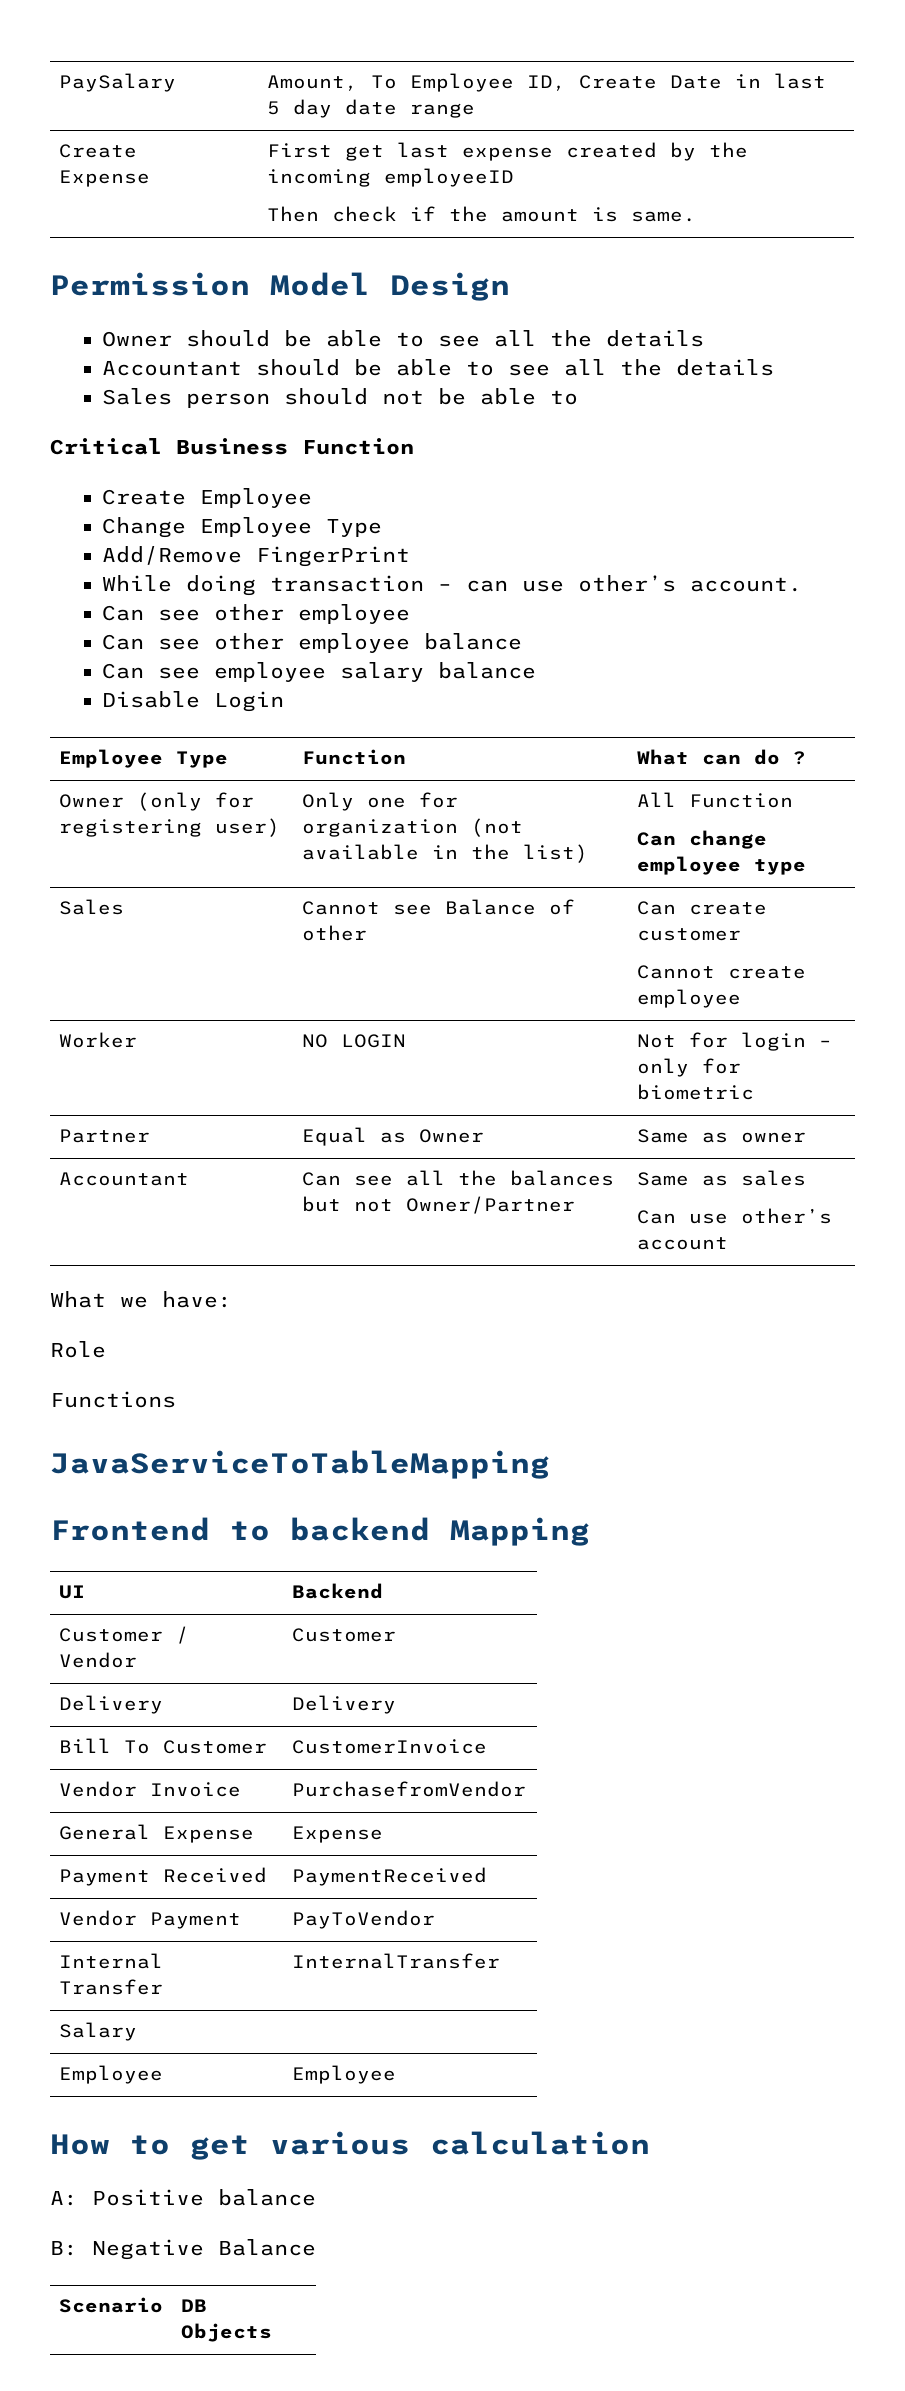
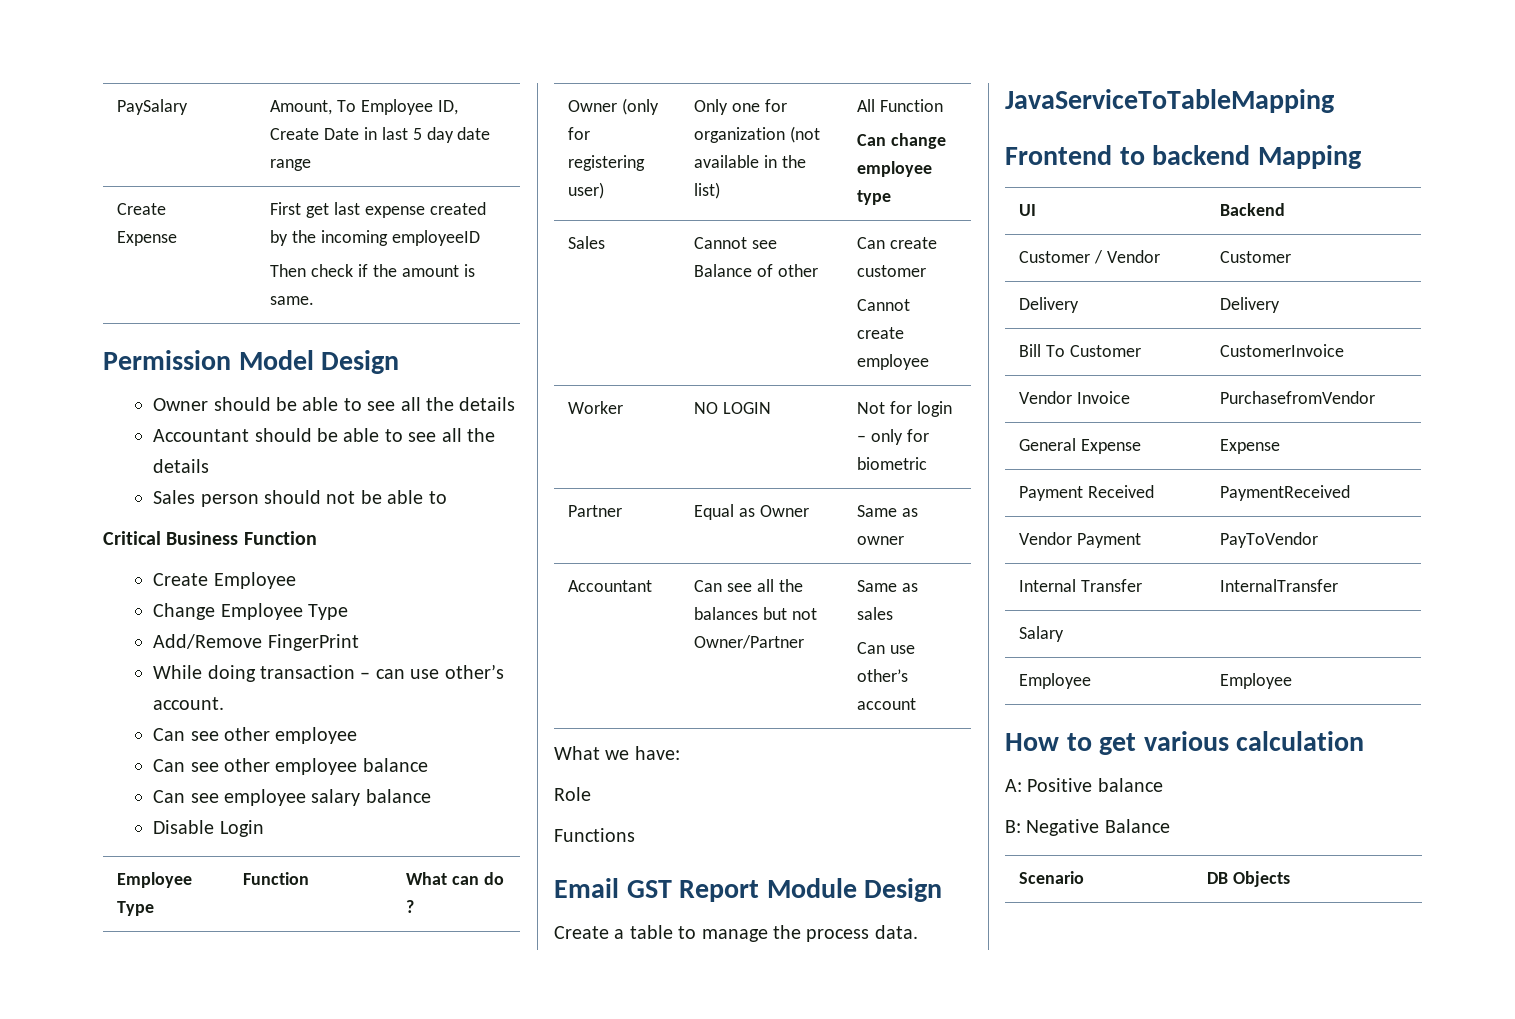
(176, 1399) none -> [554,878,943,902] [554,925,918,942] // Email GST Report Module Design // Create a table to manage the process data.

